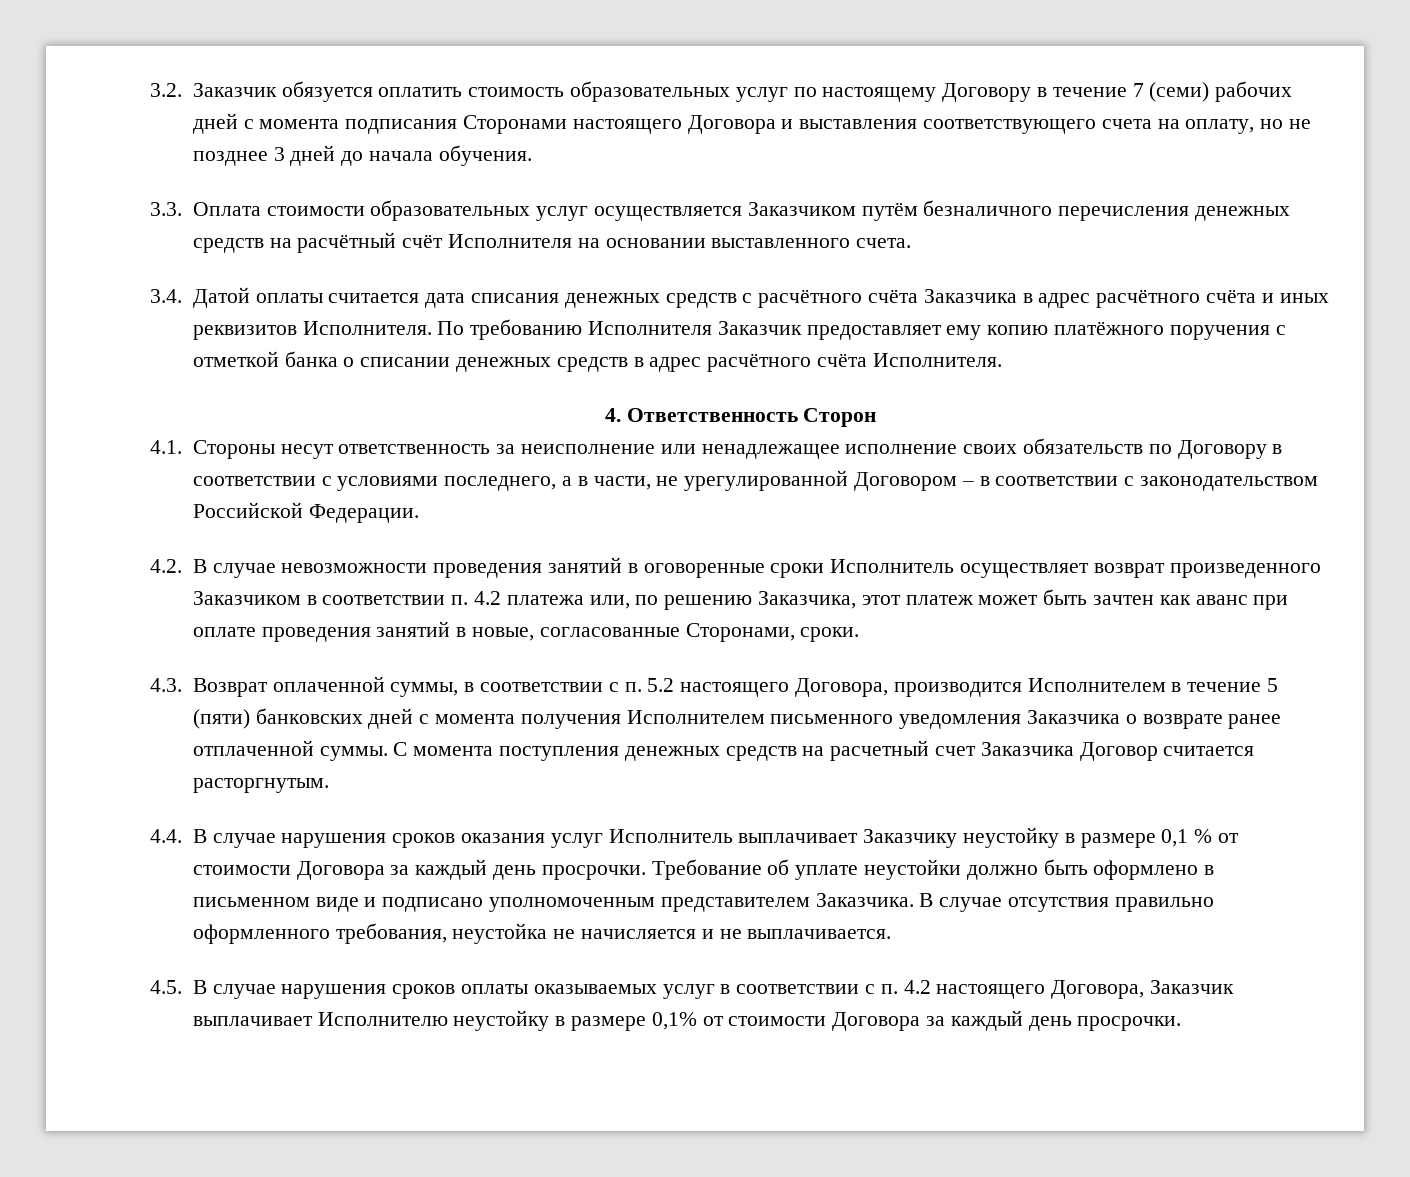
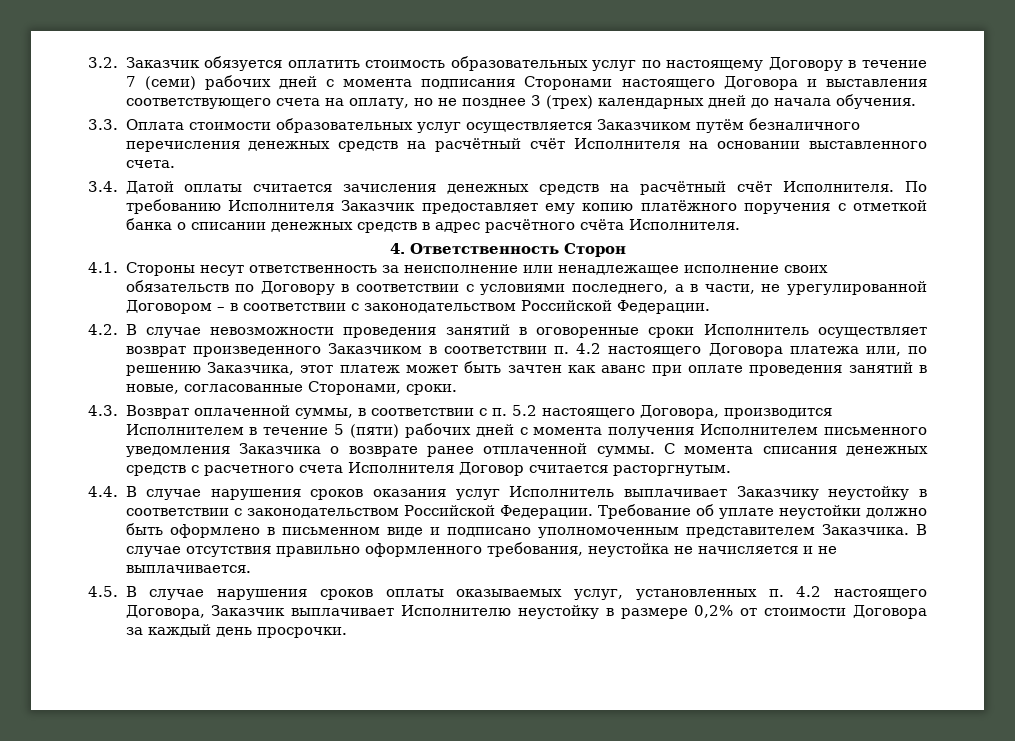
(285, 154) none -> [545,95,704,109] (трех) календарных
[425,289,1329,308] [192,325,297,340] дата списания денежных средств с расчётного счёта Заказчика в адрес расчётного счёта и иных реквизитов -> [343,181,773,195] зачисления денежных средств на расчётный счёт
(501, 598) none -> [608,343,783,357] настоящего Договора
[255,708,363,724] банковских -> [404,423,471,438] рабочих
[498,740,1074,761] поступления денежных средств на расчетный счет Заказчика -> [762,446,929,456] [125,462,454,476] списания денежных средств с расчетного счета Исполнителя
[1080,829,1240,848] [192,859,646,880] размере 0,1 % от стоимости Договора за каждый день просрочки. -> [125,505,593,519] соответствии с законодательством Российской Федерации.
[662,984,875,999] услуг в соответствии с -> [574,589,757,600] услуг, установленных
[651,1012,697,1030] 0,1% -> [694,605,734,618] 0,2%

